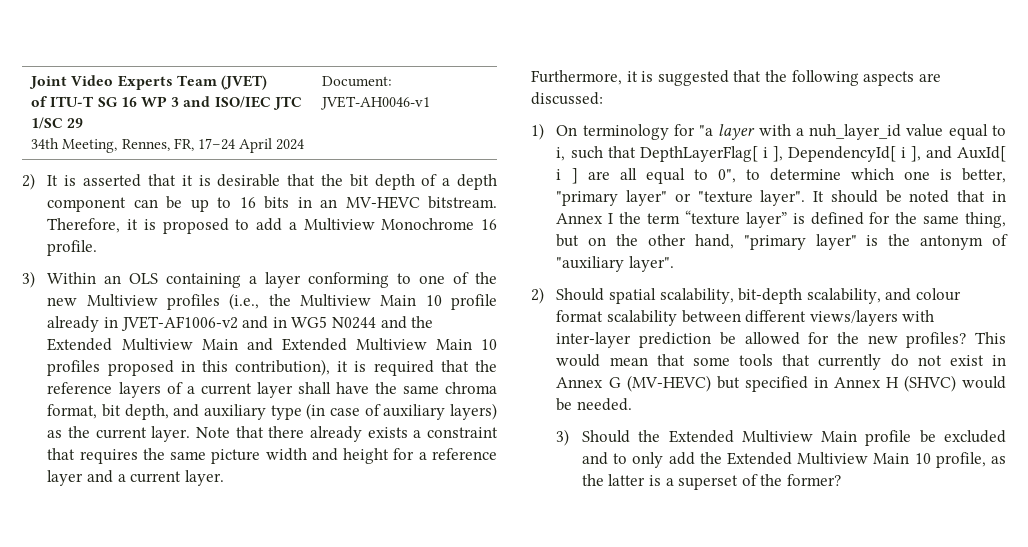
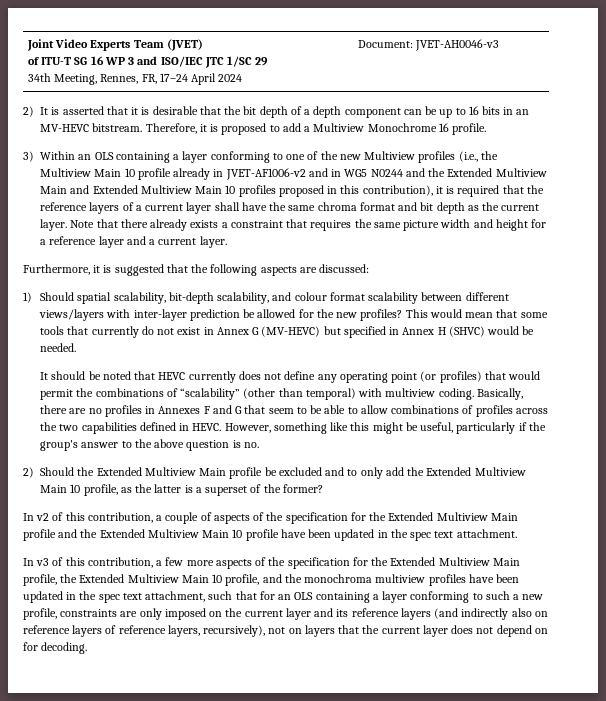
[320,96,431,110] JVET-AH0046-v1 -> [415,39,500,51] JVET-AH0046-v3
[47,403,497,420] format, bit depth, and auxiliary type (in case of auxiliary layers) -> [359,202,465,214] format and bit depth
[556,124,1006,140] [556,146,1006,162] [556,168,1006,184] [556,190,1006,206] [556,210,1006,228] [556,234,1008,250] [556,256,675,272] [531,287,544,304] On terminology for "a layer with a nuh_layer_id value equal to i, such that DepthLayerFlag[ i ], DependencyId[ i ], and AuxId[ i ] are all equal to 0", to determine which one is better, "primary layer" or "texture layer". It should be noted that in Annex I the term “texture layer” is defined for the same thing, but on the other hand, "primary layer" is the antonym of "auxiliary layer". // 2) -> (32, 297) none
[556,429,570,446] 3) -> [40,371,541,383] [40,388,523,400] [40,405,548,417] [40,422,546,434] [40,439,259,451] [23,467,34,478] It should be noted that HEVC currently does not define any operating point (or profiles) that would permit the combinations of “scalability” (other than temporal) with multiview coding. Basically, there are no profiles in Annexes F and G that seem to be able to allow combinations of profiles across the two capabilities defined in HEVC. However, something like this might be useful, particularly if the group's answer to the above question is no. // 2)
(842, 480) none -> [23,512,518,524] [23,529,517,541] [23,557,520,569] [23,574,520,586] [23,591,544,603] [23,608,548,620] [23,625,548,637] [23,642,88,654] // In v2 of this contribution, a couple of aspects of the specification for the Extended Multiview Main profile and the Extended Multiview Main 10 profile have been updated in the spec text attachment. // In v3 of this contribution, a few more aspects of the specification for the Extended Multiview Main profile, the Extended Multiview Main 10 profile, and the monochroma multiview profiles have been updated in the spec text attachment, such that for an OLS containing a layer conforming to such a new profile, constraints are only imposed on the current layer and its reference layers (and indirectly also on reference layers of reference layers, recursively), not on layers that the current layer does not depend on for decoding.

